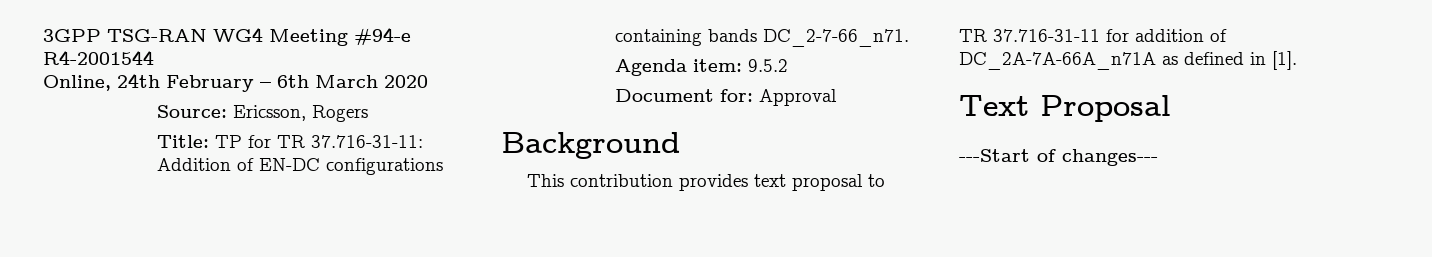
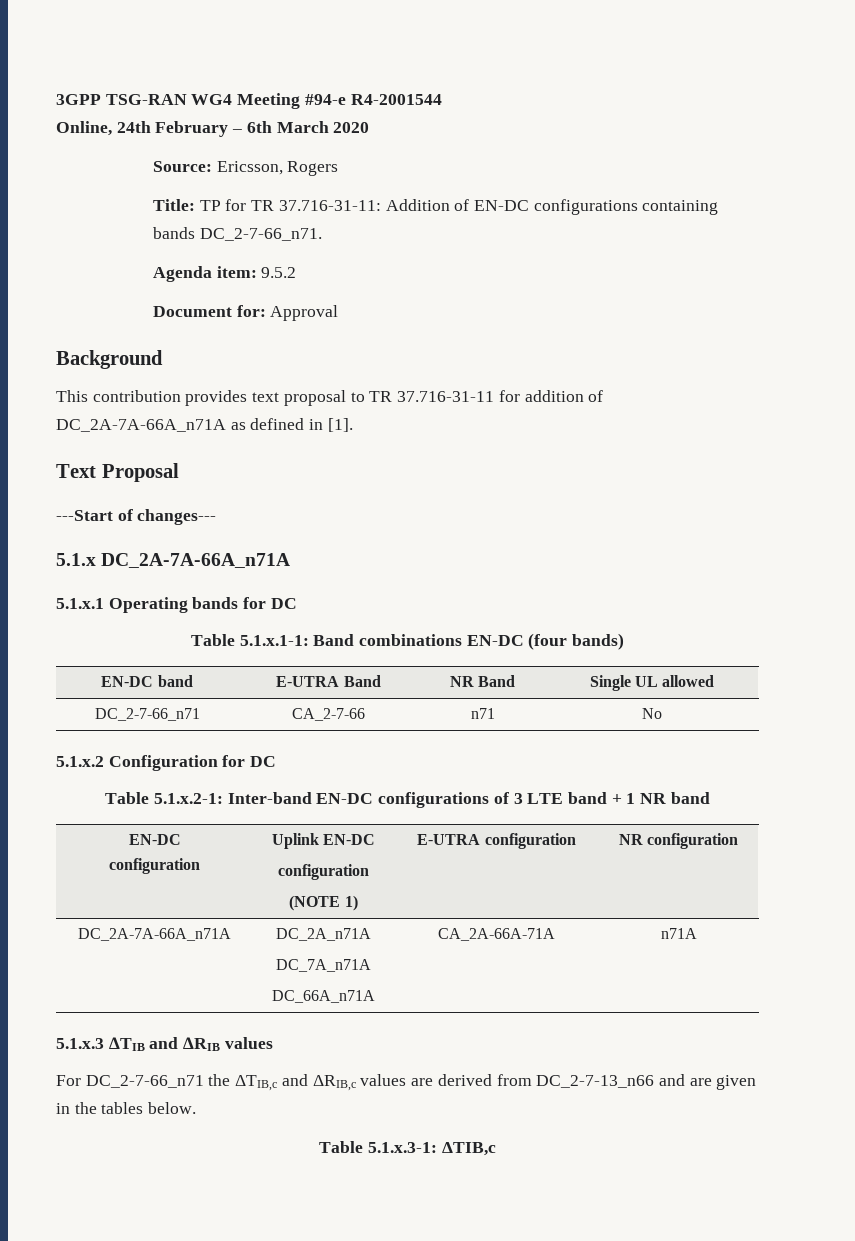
(1158, 157) none -> [56,553,291,568] [56,597,297,613] [190,633,625,650] [101,675,193,687] [276,675,381,687] [449,675,516,687] [589,675,715,691] [94,708,200,721] [292,708,365,721] [470,708,495,719] [642,708,663,719] [56,755,277,771] [105,792,710,808] [128,834,181,845] [109,858,200,874] [271,833,376,849] [278,864,369,880] [289,895,358,911] [417,833,576,849] [618,833,739,849] [78,928,231,941] [276,928,371,941] [276,959,371,972] [272,990,375,1003] [438,928,555,941] [660,928,697,939] [56,1037,273,1051] [56,1074,757,1091] [56,1102,197,1114] [319,1141,496,1156] // 5.1.x DC_2A-7A-66A_n71A // 5.1.x.1 Operating bands for DC // Table 5.1.x.1-1: Band combinations EN-DC (four bands) // EN-DC band | E-UTRA Band | NR Band | Single UL allowed // DC_2-7-66_n71 | CA_2-7-66 | n71 | No // 5.1.x.2 Configuration for DC // Table 5.1.x.2-1: Inter-band EN-DC configurations of 3 LTE band + 1 NR band // EN-DC // configuration | Uplink EN-DC // configuration // (NOTE 1) | E-UTRA configuration | NR configuration // DC_2A-7A-66A_n71A | DC_2A_n71A // DC_7A_n71A // DC_66A_n71A | CA_2A-66A-71A | n71A // 5.1.x.3 ∆TIB and ∆RIB values // For DC_2-7-66_n71 the ΔTIB,c and ΔRIB,c values are derived from DC_2-7-13_n66 and are given in the tables below. // Table 5.1.x.3-1: ΔTIB,c

